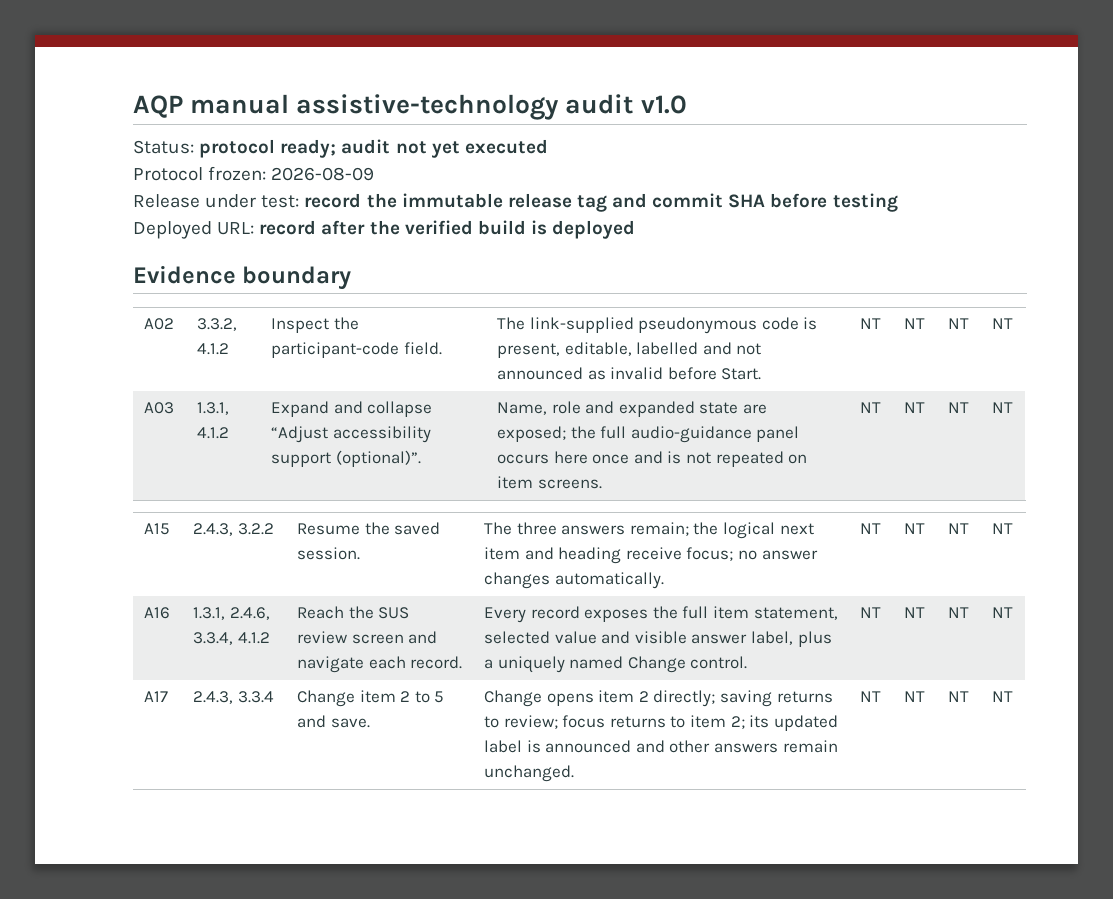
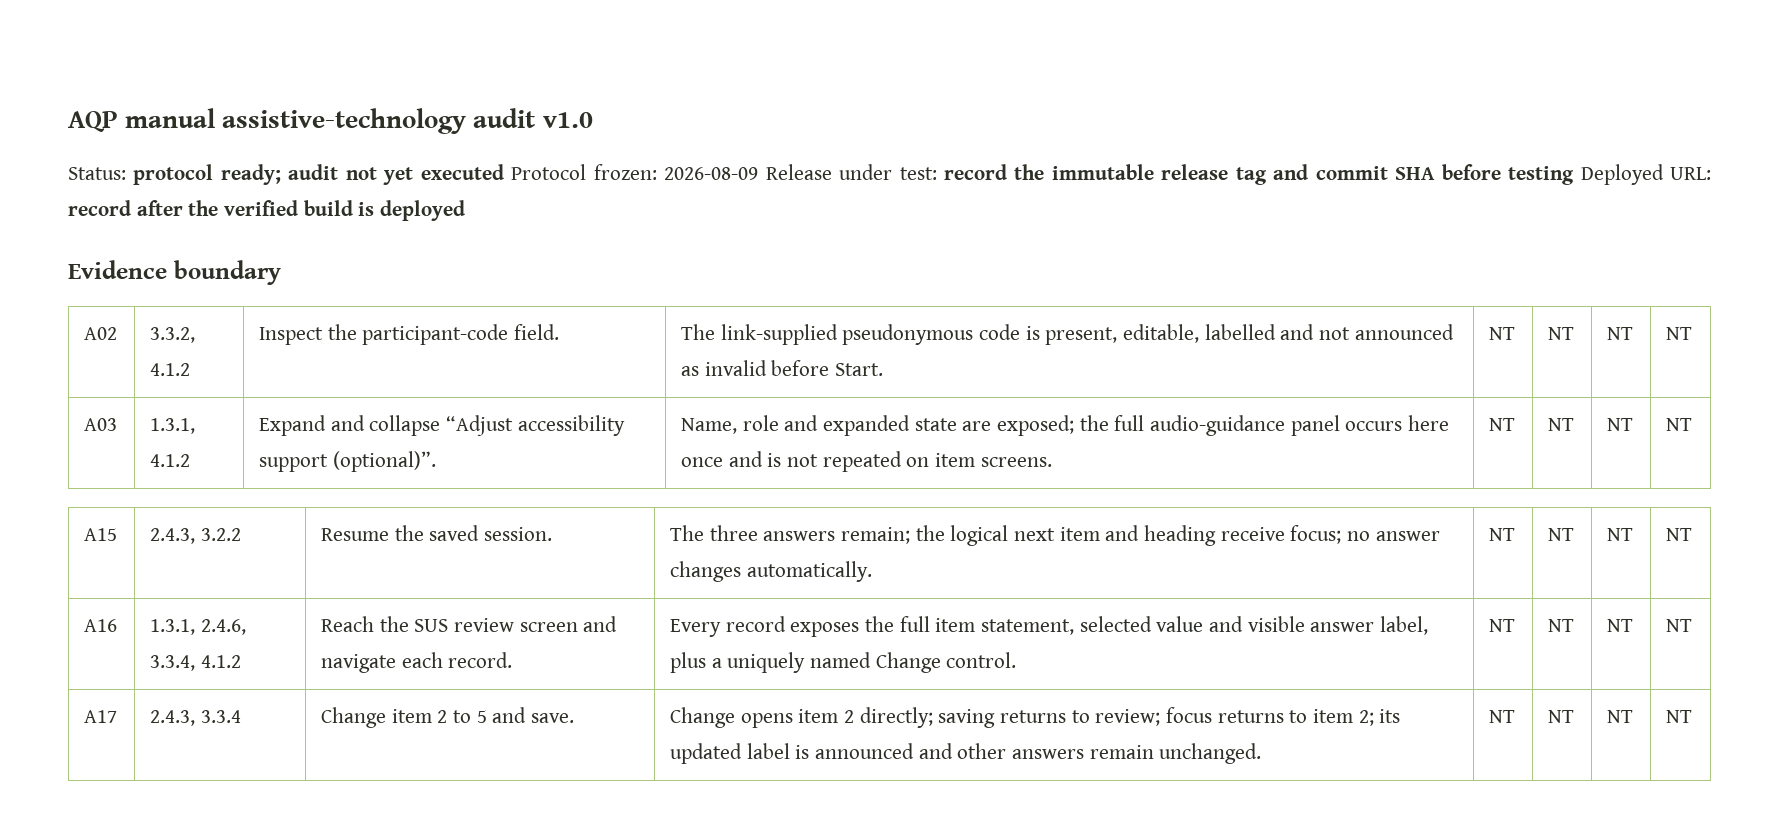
(548, 146) // -> (504, 172) none
(375, 174) // -> (759, 173) none
(898, 202) // -> (1575, 175) none

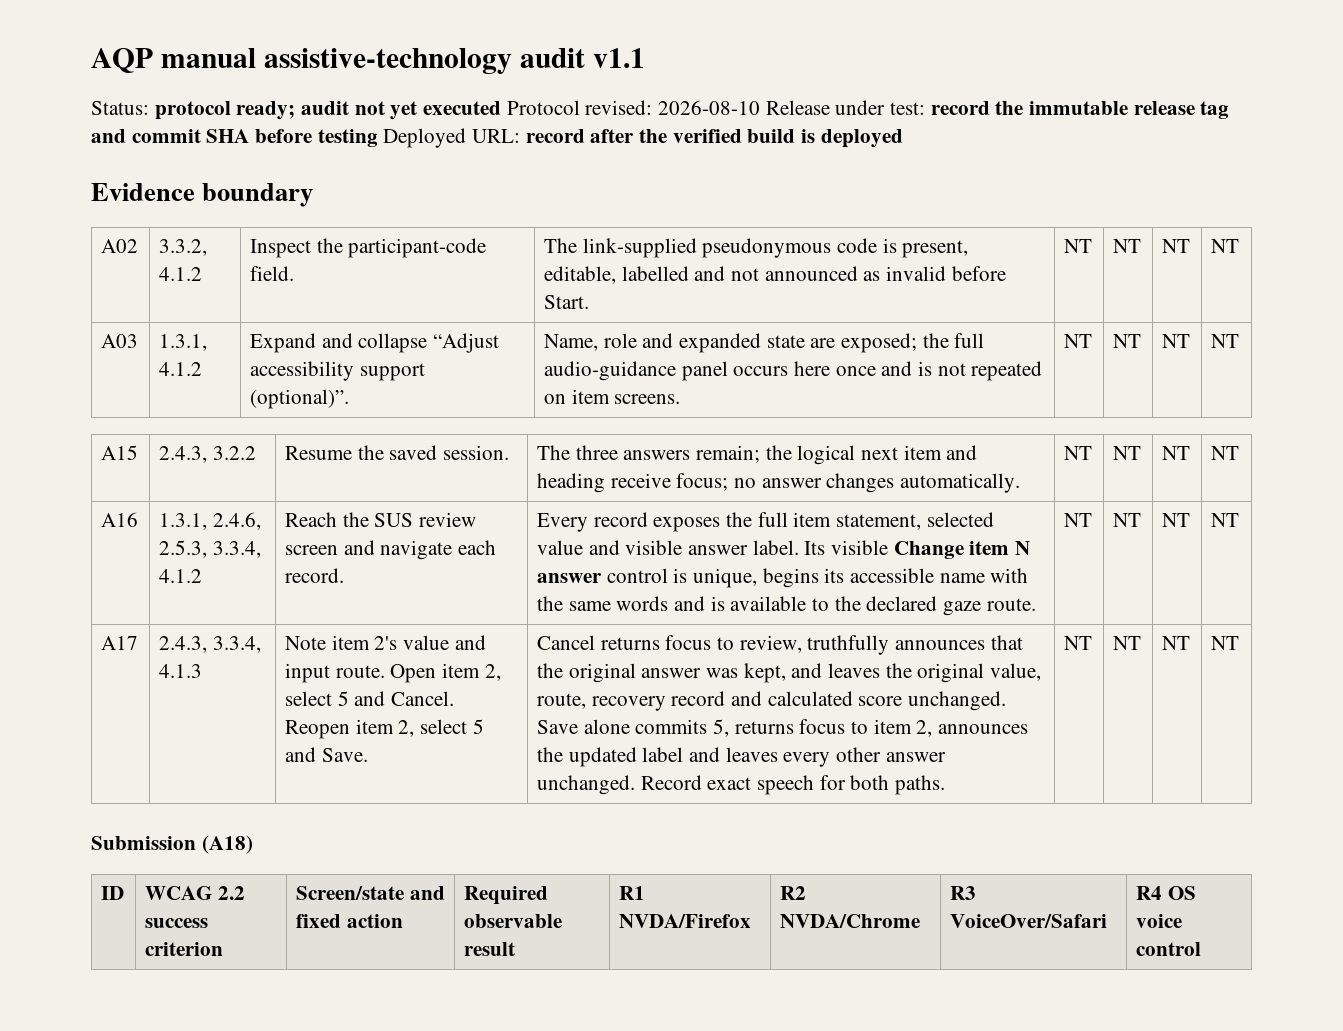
[542,112,593,128] v1.0 -> [592,48,645,68] v1.1
[593,164,759,180] frozen: 2026-08-09 -> [585,100,761,115] revised: 2026-08-10
(246, 627) none -> [159,540,208,558] 2.5.3,
[1380,616,1429,635] [670,652,1017,673] label, plus a uniquely named Change control. -> [752,540,1031,559] [537,568,1029,588] [537,596,1036,616] label. Its visible Change item N answer control is unique, begins its accessible name with the same words and is available to the declared gaze route.
[200,710,241,723] [321,707,575,728] [670,707,1401,728] [670,743,1262,764] [1489,710,1516,723] [1548,710,1575,723] [1607,710,1634,723] [1666,710,1693,723] 3.3.4 | Change item 2 to 5 and save. | Change opens item 2 directly; saving returns to review; focus returns to item 2; its updated label is announced and other answers remain unchanged. | NT | NT | NT | NT -> [212,636,261,653] [159,664,203,678] [285,635,486,650] [285,663,501,683] [285,691,455,706] [285,719,484,739] [285,747,368,762] [537,635,1023,655] [537,663,1042,683] [537,691,1007,711] [537,719,1029,737] [537,747,946,767] [537,775,946,795] [1064,636,1093,650] [1113,636,1142,650] [1162,636,1191,650] [1211,636,1240,650] [91,835,253,854] [101,886,125,900] [145,886,245,900] [145,918,209,928] [145,942,224,956] [296,886,445,900] [296,914,403,928] [464,886,549,905] [464,914,563,928] [464,942,516,956] [619,886,646,900] [619,914,752,928] [780,886,807,900] [780,914,921,928] [950,886,977,900] [950,914,1108,928] [1136,886,1196,900] [1136,914,1183,928] [1136,942,1202,956] 3.3.4, 4.1.3 | Note item 2's value and input route. Open item 2, select 5 and Cancel. Reopen item 2, select 5 and Save. | Cancel returns focus to review, truthfully announces that the original answer was kept, and leaves the original value, route, recovery record and calculated score unchanged. Save alone commits 5, returns focus to item 2, announces the updated label and leaves every other answer unchanged. Record exact speech for both paths. | NT | NT | NT | NT // Submission (A18) // ID | WCAG 2.2 success criterion | Screen/state and fixed action | Required observable result | R1 NVDA/Firefox | R2 NVDA/Chrome | R3 VoiceOver/Safari | R4 OS voice control

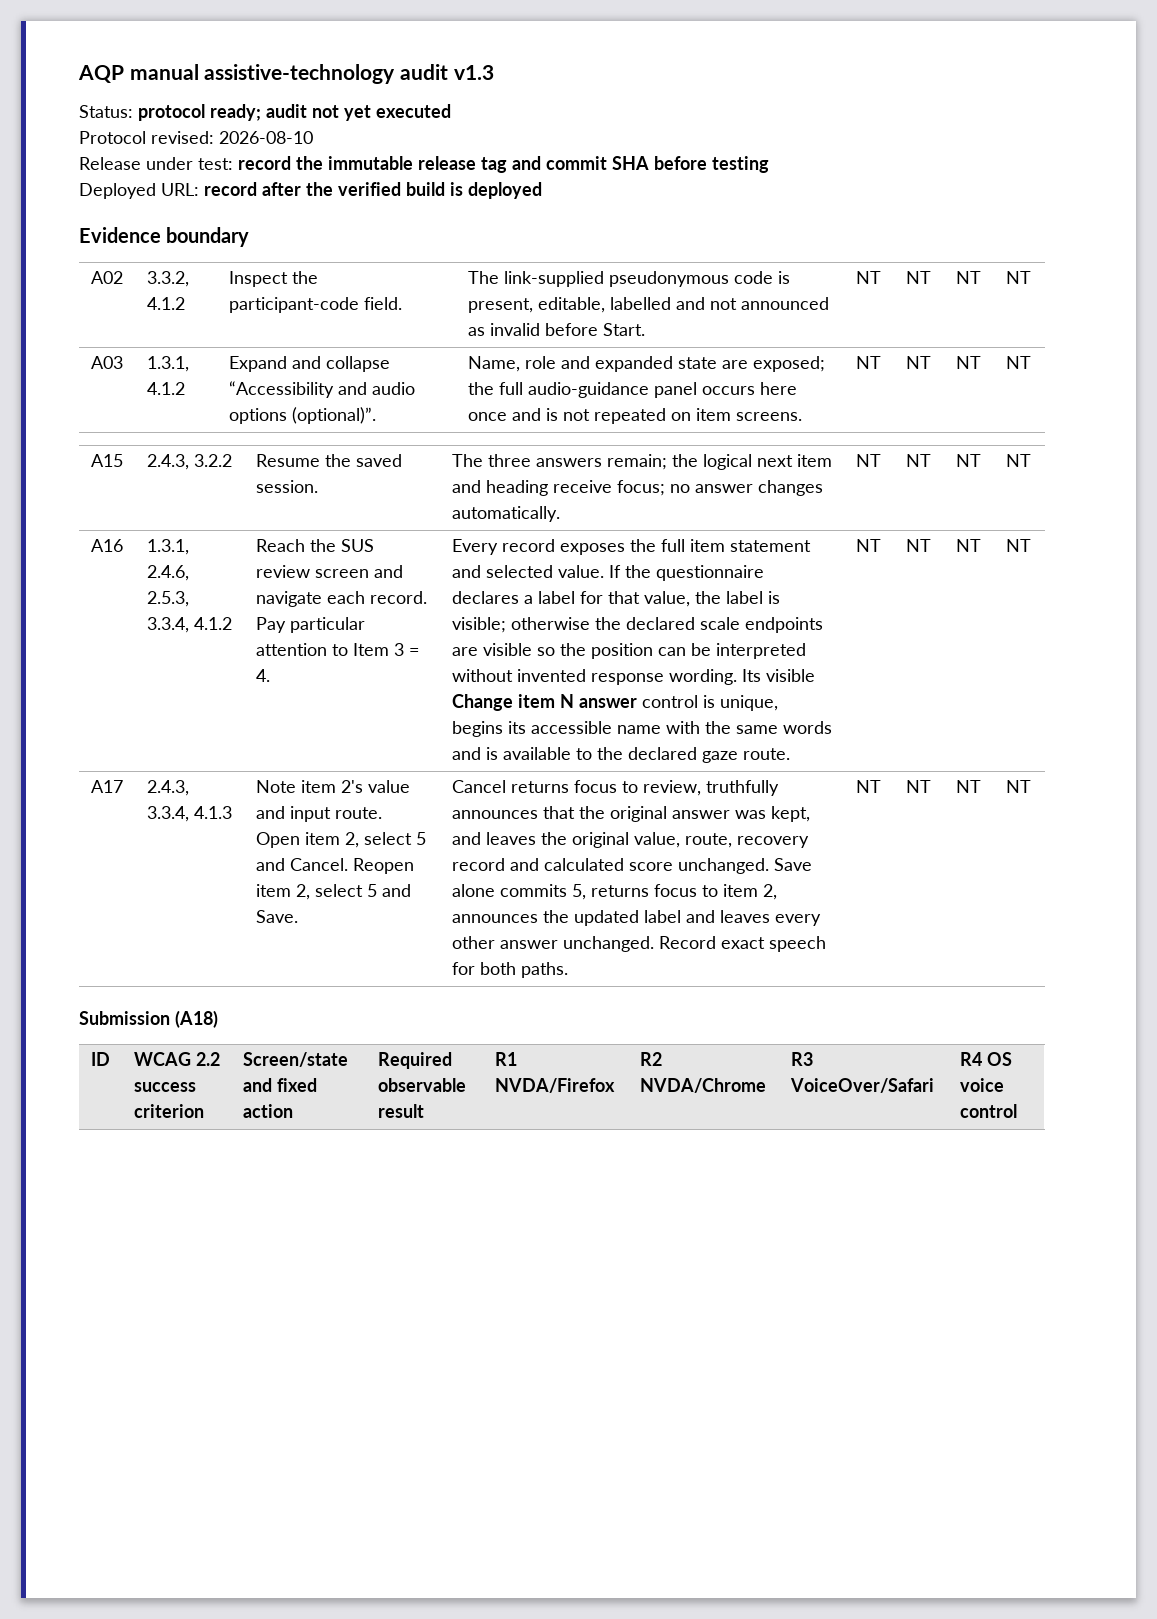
[592,48,645,68] v1.1 -> [453,65,494,80] v1.3
(502, 108) none -> (451, 111) //
(761, 107) none -> (313, 137) //
(378, 138) none -> (769, 164) //
[433,333,500,353] [250,361,425,381] “Adjust accessibility support -> [228,381,415,398] [228,408,287,424] “Accessibility and audio options
(345, 575) none -> [255,617,365,633] [255,643,419,656] [255,669,270,682] Pay particular attention to Item 3 = 4.
[836,512,994,530] [537,540,799,555] statement, selected value and visible answer label. -> [729,540,811,552] [451,565,764,581] [451,591,780,607] [451,617,823,633] [451,643,806,659] [451,669,737,685] statement and selected value. If the questionnaire declares a label for that value, the label is visible; otherwise the declared scale endpoints are visible so the position can be interpreted without invented response wording.

